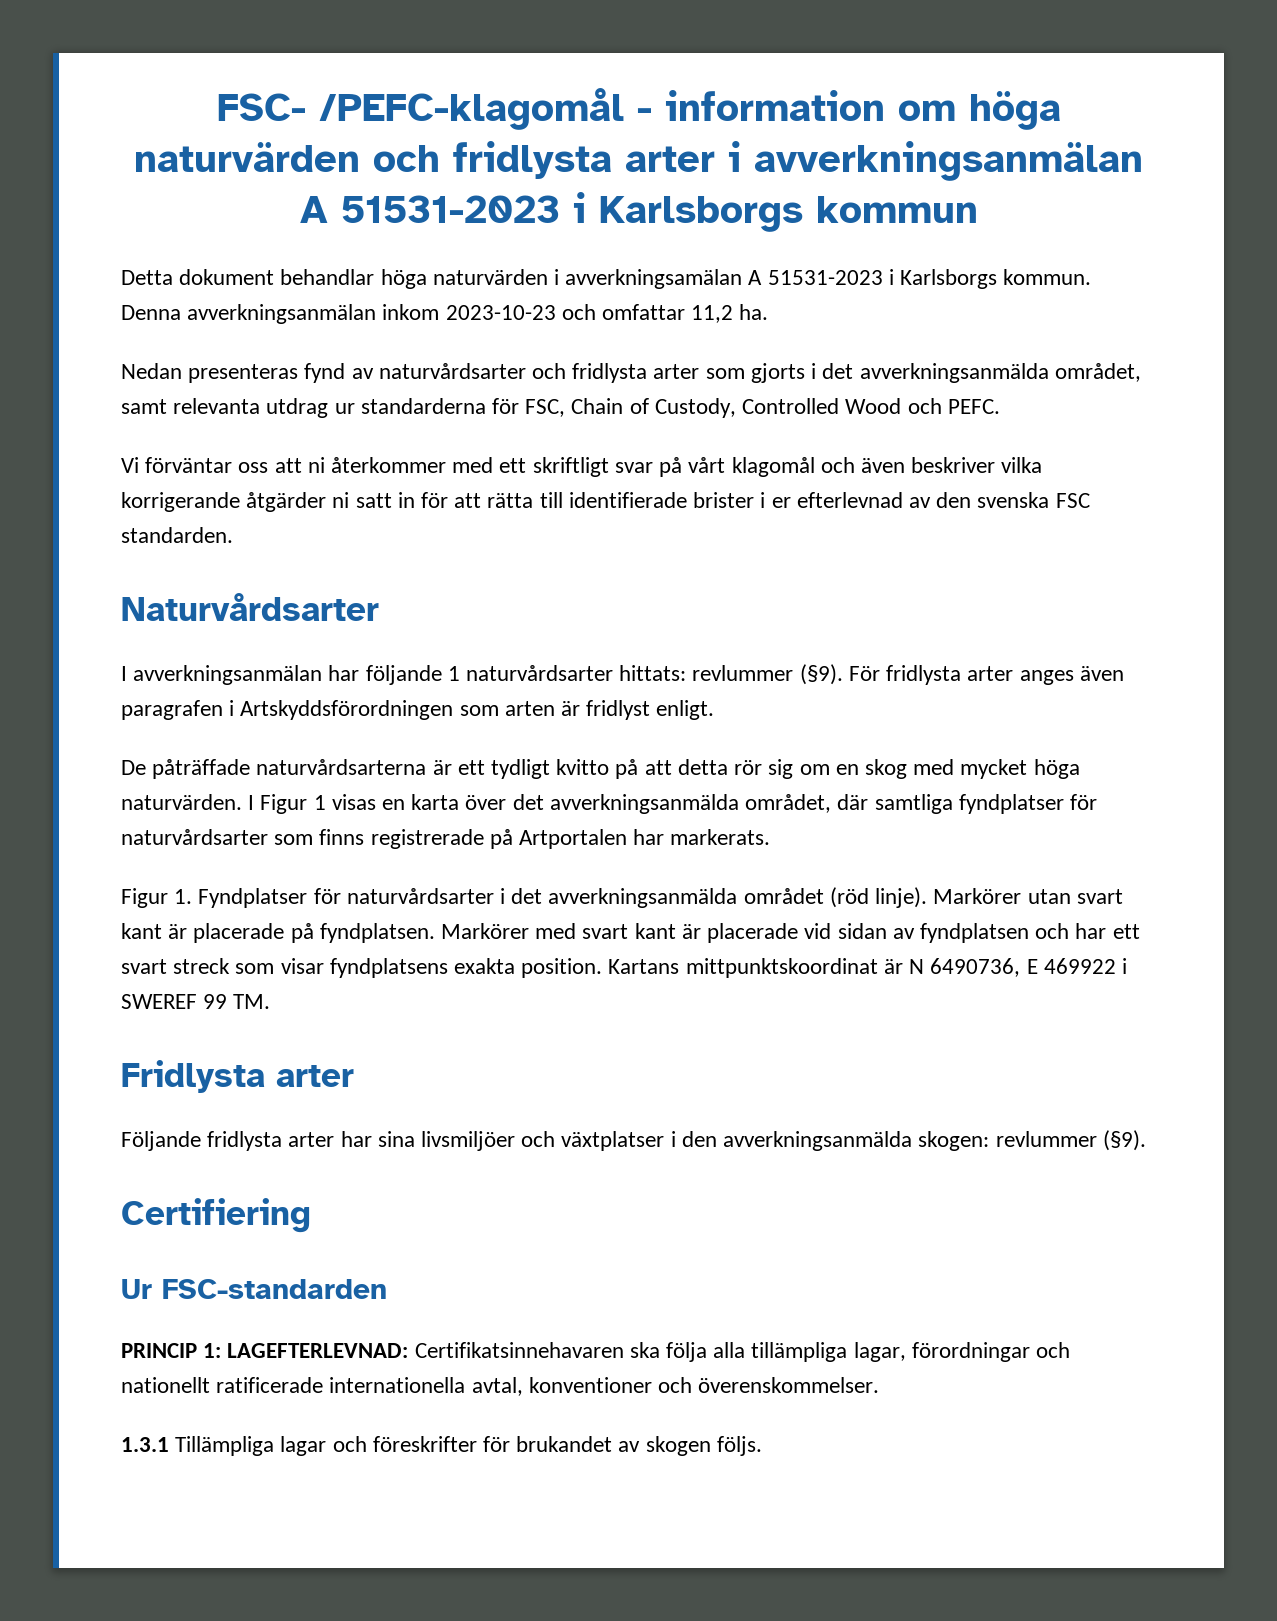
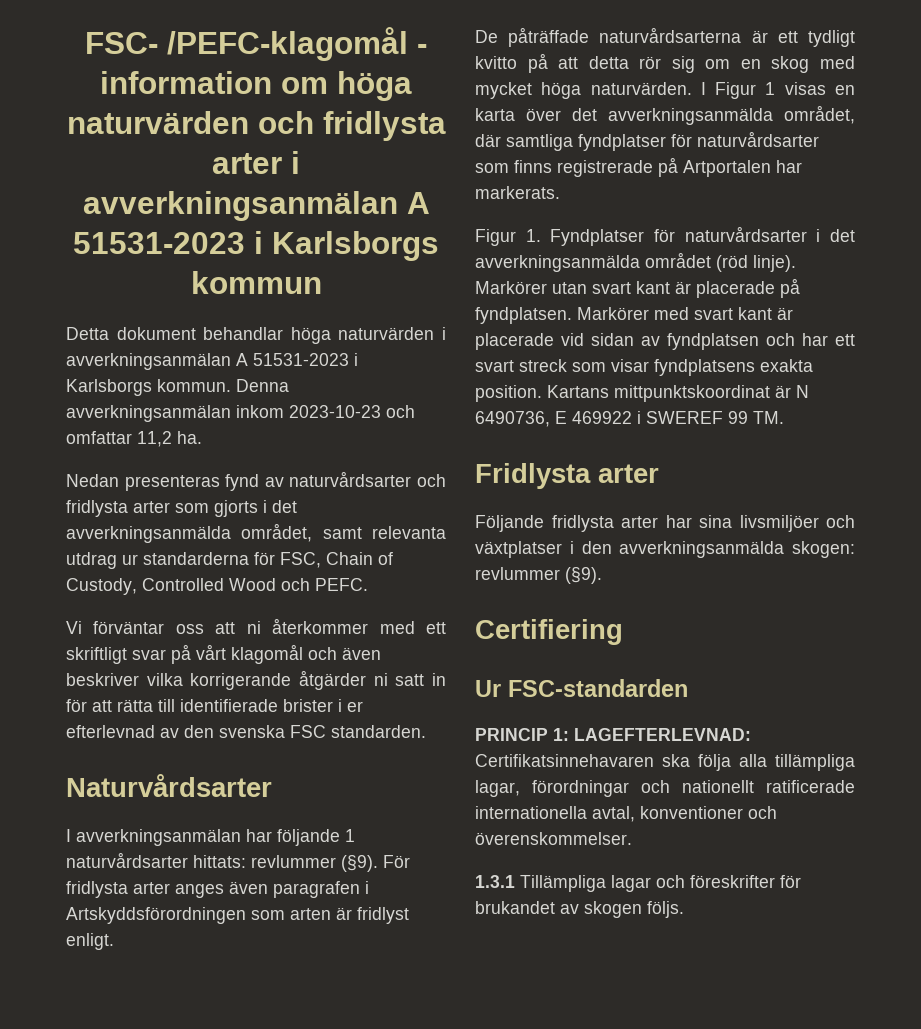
[565,269,743,289] avverkningsamälan -> [66,353,231,370] avverkningsanmälan

